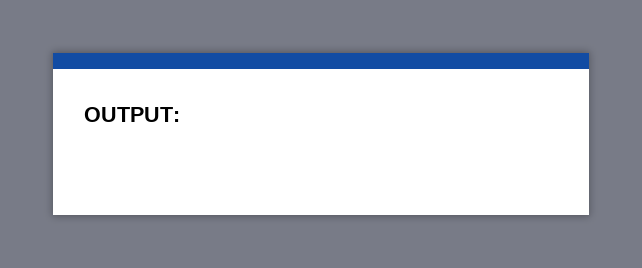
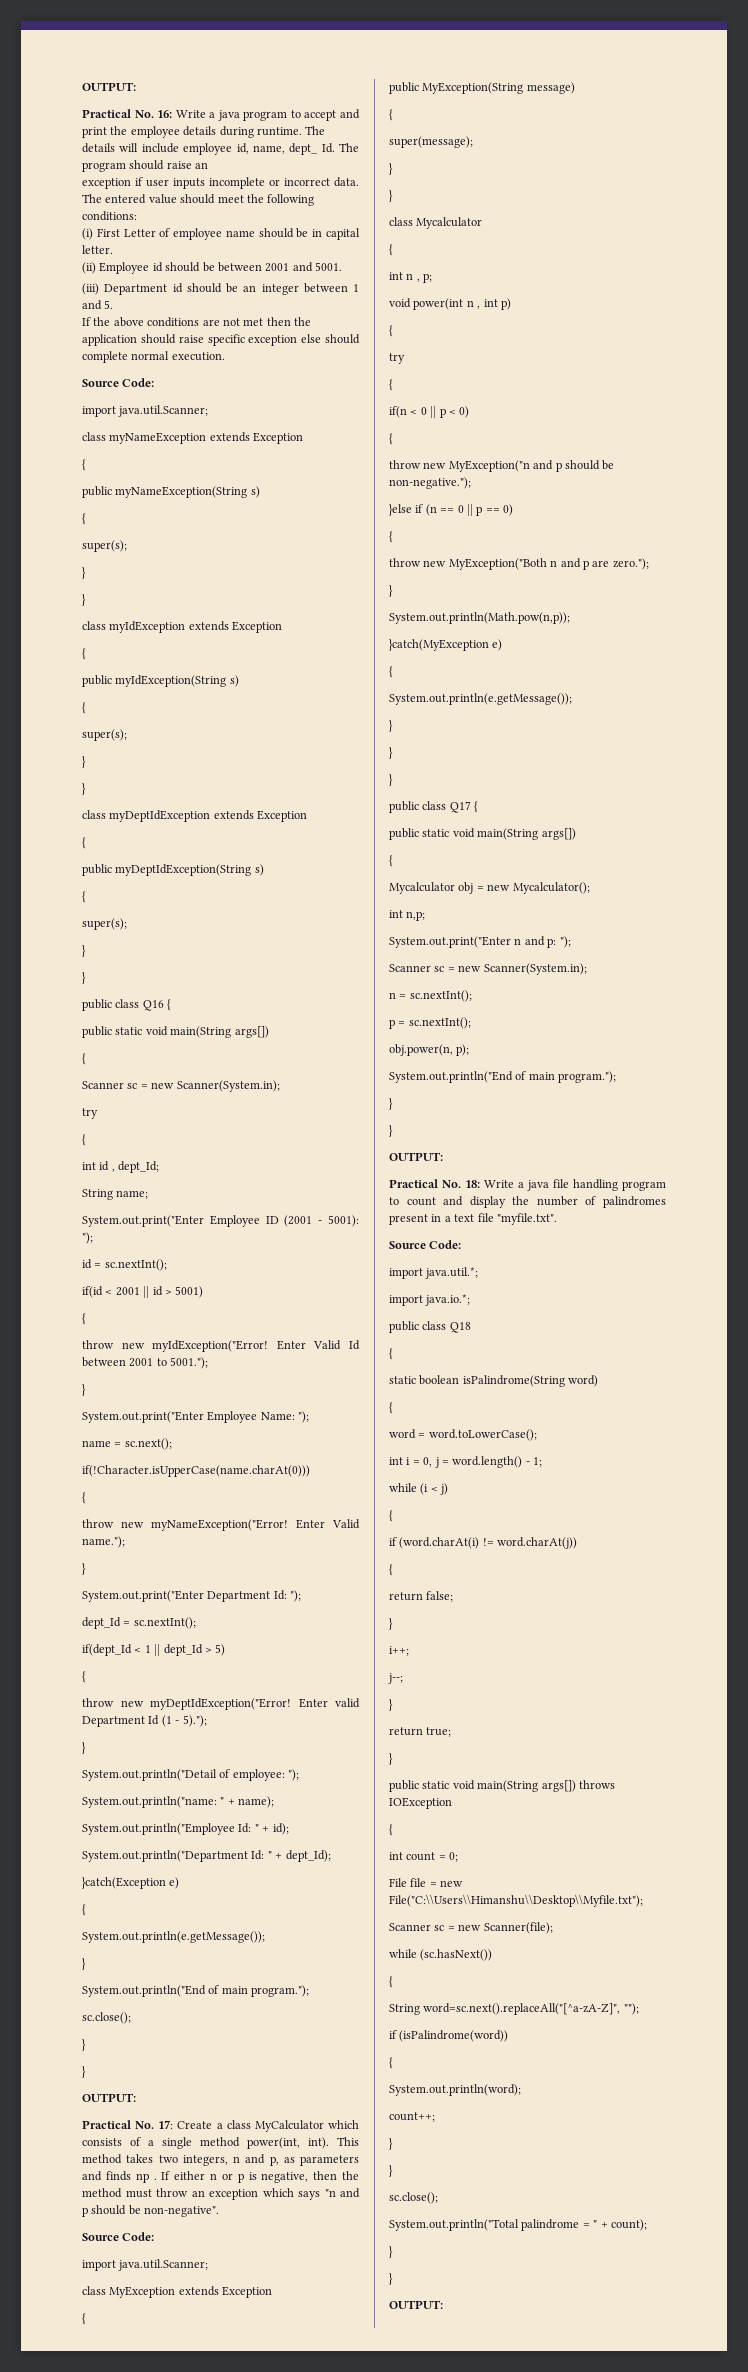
[84,107,180,122] OUTPUT: -> [82,82,136,91] [82,109,360,121] [82,126,326,138] [82,143,359,155] [82,160,209,172] [82,177,359,189] [82,194,315,206] [82,211,137,221] [82,228,360,240] [82,245,113,254] [82,262,342,274] [82,283,359,295] [82,300,114,310] [82,317,311,327] [82,334,360,346] [82,351,225,363] [82,378,155,387] [82,405,209,417] [82,432,304,444] [82,459,86,471] [82,486,260,498] [82,513,86,525] [82,540,127,552] [82,567,86,579] [82,594,86,606] [82,621,283,633] [82,648,86,660] [82,675,239,687] [82,702,86,714] [82,729,127,741] [82,756,86,768] [82,783,86,795] [82,810,308,822] [82,837,86,849] [82,864,264,876] [82,891,86,903] [82,918,127,930] [82,945,86,957] [82,972,86,984] [82,999,172,1011] [82,1026,269,1038] [82,1053,86,1065] [82,1080,280,1092] [82,1108,98,1119] [82,1134,86,1146] [82,1161,160,1173] [82,1189,149,1200] [82,1215,360,1227] [82,1232,93,1244] [82,1259,167,1271] [82,1286,204,1298] [82,1313,86,1325] [82,1340,360,1352] [82,1357,209,1369] [82,1384,86,1396] [82,1411,310,1423] [82,1438,172,1450] [82,1465,310,1477] [82,1492,86,1504] [82,1519,360,1531] [82,1536,125,1548] [82,1563,86,1575] [82,1590,302,1602] [82,1617,196,1629] [82,1644,226,1656] [82,1671,86,1683] [82,1698,360,1710] [82,1715,207,1727] [82,1742,86,1754] [82,1769,300,1781] [82,1796,275,1808] [82,1823,289,1835] [82,1850,331,1862] [82,1877,180,1889] [82,1904,86,1916] [82,1931,265,1943] [82,1958,86,1970] [82,1985,310,1997] [82,2012,131,2024] [82,2039,86,2051] [82,2066,86,2078] [82,2093,136,2102] [82,2120,359,2132] [82,2137,359,2149] [82,2154,359,2166] [82,2171,359,2183] [82,2188,360,2200] [82,2205,220,2217] [82,2232,155,2241] [82,2259,209,2271] [82,2286,273,2298] [82,2313,86,2325] [389,82,575,94] [389,109,393,121] [389,136,473,148] [389,163,393,175] [389,190,393,202] [389,217,483,229] [389,244,393,256] [389,272,433,283] [389,298,511,310] [389,325,393,337] [389,353,405,364] [389,379,393,391] [389,406,470,418] [389,433,393,445] [389,460,615,472] [389,477,471,489] [389,504,513,516] [389,531,393,543] [389,558,649,570] [389,585,393,597] [389,612,570,624] [389,639,503,651] [389,666,393,678] [389,693,572,705] [389,720,393,732] [389,747,393,759] [389,774,393,786] [389,801,479,813] [389,828,576,840] [389,855,393,867] [389,882,590,894] [389,910,426,921] [389,936,571,948] [389,963,587,975] [389,990,472,1002] [389,1017,471,1029] [389,1044,470,1056] [389,1071,617,1083] [389,1098,393,1110] [389,1125,393,1137] [389,1152,443,1161] [389,1179,666,1191] [389,1196,666,1208] [389,1213,557,1225] [389,1240,462,1249] [389,1267,479,1279] [389,1294,471,1306] [389,1321,471,1333] [389,1348,393,1360] [389,1375,599,1387] [389,1402,393,1414] [389,1429,537,1441] [389,1456,542,1468] [389,1483,449,1495] [389,1510,393,1522] [389,1537,578,1549] [389,1564,393,1576] [389,1591,454,1602] [389,1618,393,1630] [389,1646,409,1656] [388,1673,403,1684] [389,1699,393,1711] [389,1727,452,1737] [389,1753,393,1765] [389,1780,615,1792] [389,1797,452,1809] [389,1824,393,1836] [389,1852,459,1862] [389,1878,464,1887] [389,1894,643,1907] [389,1922,553,1934] [389,1949,493,1961] [389,1976,393,1988] [389,2003,639,2015] [389,2030,509,2042] [389,2057,393,2069] [389,2084,521,2096] [389,2112,435,2122] [389,2138,393,2150] [389,2165,393,2177] [389,2192,438,2204] [389,2219,647,2231] [389,2246,393,2258] [389,2273,393,2285] [389,2300,443,2309] OUTPUT: // Practical No. 16: Write a java program to accept and print the employee details during runtime. The details will include employee id, name, dept_ Id. The program should raise an // exception if user inputs incomplete or incorrect data. The entered value should meet the following conditions: // (i) First Letter of employee name should be in capital letter. // (ii) Employee id should be between 2001 and 5001. // (iii) Department id should be an integer between 1 and 5. // If the above conditions are not met then the application should raise specific exception else should complete normal execution. // Source Code: // import java.util.Scanner; // class myNameException extends Exception // { // public myNameException(String s) // { // super(s); // } // } // class myIdException extends Exception // { // public myIdException(String s) // { // super(s); // } // } // class myDeptIdException extends Exception // { // public myDeptIdException(String s) // { // super(s); // } // } // public class Q16 { // public static void main(String args[]) // { // Scanner sc = new Scanner(System.in); // try // { // int id , dept_Id; // String name; // System.out.print("Enter Employee ID (2001 - 5001): "); // id = sc.nextInt(); // if(id < 2001 || id > 5001) // { // throw new myIdException("Error! Enter Valid Id between 2001 to 5001."); // } // System.out.print("Enter Employee Name: "); // name = sc.next(); // if(!Character.isUpperCase(name.charAt(0))) // { // throw new myNameException("Error! Enter Valid name."); // } // System.out.print("Enter Department Id: "); // dept_Id = sc.nextInt(); // if(dept_Id < 1 || dept_Id > 5) // { // throw new myDeptIdException("Error! Enter valid Department Id (1 - 5)."); // } // System.out.println("Detail of employee: "); // System.out.println("name: " + name); // System.out.println("Employee Id: " + id); // System.out.println("Department Id: " + dept_Id); // }catch(Exception e) // { // System.out.println(e.getMessage()); // } // System.out.println("End of main program."); // sc.close(); // } // } // OUTPUT: // Practical No. 17: Create a class MyCalculator which consists of a single method power(int, int). This method takes two integers, n and p, as parameters and finds np . If either n or p is negative, then the method must throw an exception which says "n and p should be non-negative". // Source Code: // import java.util.Scanner; // class MyException extends Exception // { // public MyException(String message) // { // super(message); // } // } // class Mycalculator // { // int n , p; // void power(int n , int p) // { // try // { // if(n < 0 || p < 0) // { // throw new MyException("n and p should be non-negative."); // }else if (n == 0 || p == 0) // { // throw new MyException("Both n and p are zero."); // } // System.out.println(Math.pow(n,p)); // }catch(MyException e) // { // System.out.println(e.getMessage()); // } // } // } // public class Q17 { // public static void main(String args[]) // { // Mycalculator obj = new Mycalculator(); // int n,p; // System.out.print("Enter n and p: "); // Scanner sc = new Scanner(System.in); // n = sc.nextInt(); // p = sc.nextInt(); // obj.power(n, p); // System.out.println("End of main program."); // } // } // OUTPUT: // Practical No. 18: Write a java file handling program to count and display the number of palindromes present in a text file "myfile.txt". // Source Code: // import java.util.*; // import java.io.*; // public class Q18 // { // static boolean isPalindrome(String word) // { // word = word.toLowerCase(); // int i = 0, j = word.length() - 1; // while (i < j) // { // if (word.charAt(i) != word.charAt(j)) // { // return false; // } // i++; // j--; // } // return true; // } // public static void main(String args[]) throws IOException // { // int count = 0; // File file = new File("C:\\Users\\Himanshu\\Desktop\\Myfile.txt"); // Scanner sc = new Scanner(file); // while (sc.hasNext()) // { // String word=sc.next().replaceAll("[^a-zA-Z]", ""); // if (isPalindrome(word)) // { // System.out.println(word); // count++; // } // } // sc.close(); // System.out.println("Total palindrome = " + count); // } // } // OUTPUT:

